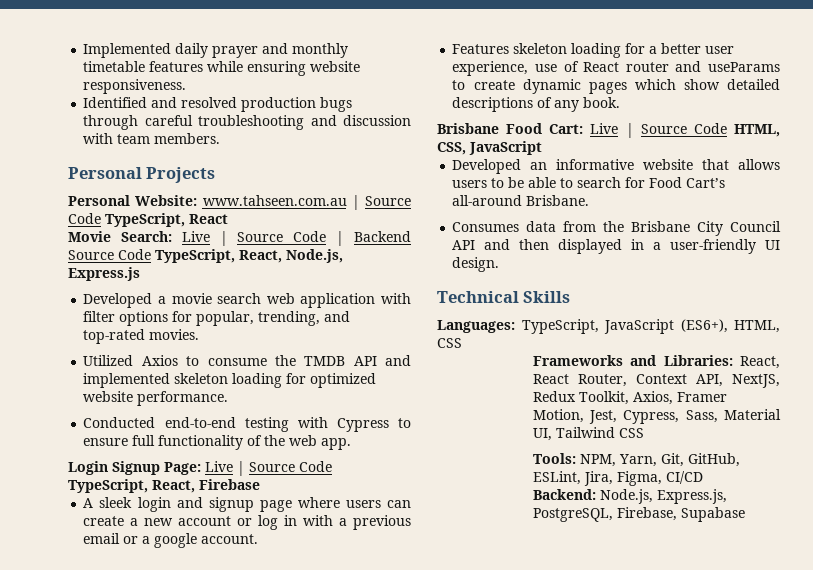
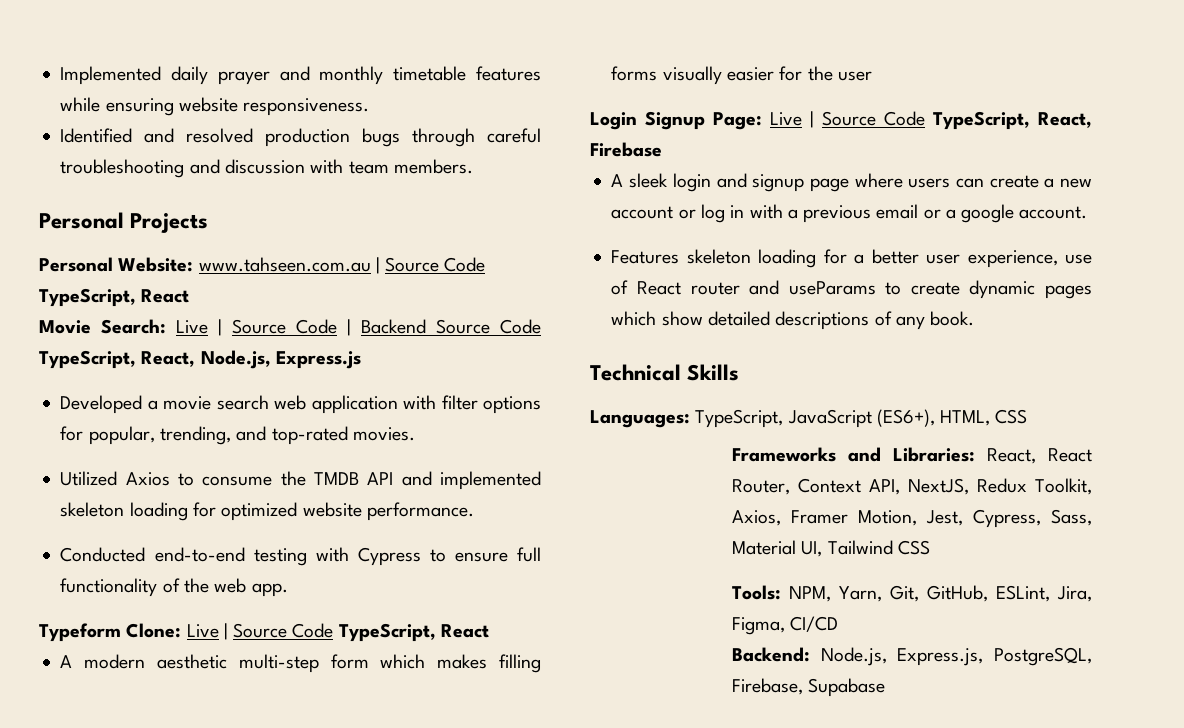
(352, 444) none -> [39,623,489,642] [60,654,541,673] [611,66,872,85] // Typeform Clone: Live | Source Code TypeScript, React // A modern aesthetic multi-step form which makes filling forms visually easier for the user
[437,123,780,138] [437,141,542,155] [452,159,780,174] [452,177,726,188] [452,195,590,206] [452,221,781,236] [452,239,780,254] [452,257,500,272] // Brisbane Food Cart: Live | Source Code HTML, CSS, JavaScript // Developed an informative website that allows users to be able to search for Food Cart’s all-around Brisbane. // Consumes data from the Brisbane City Council API and then displayed in a user-friendly UI design. -> (975, 318) none

